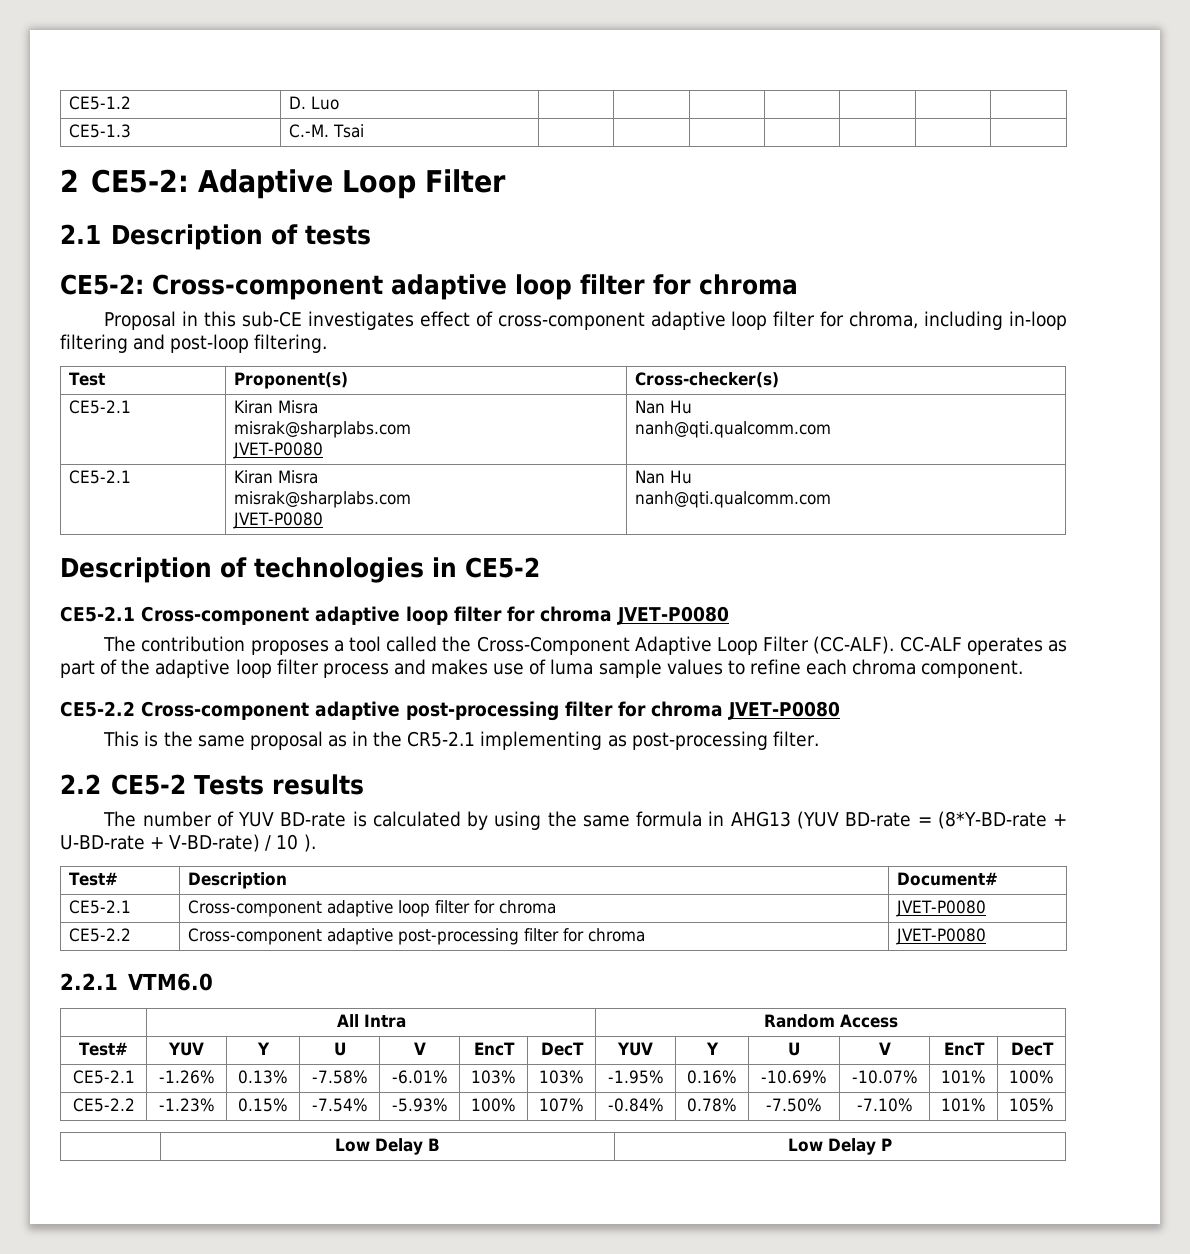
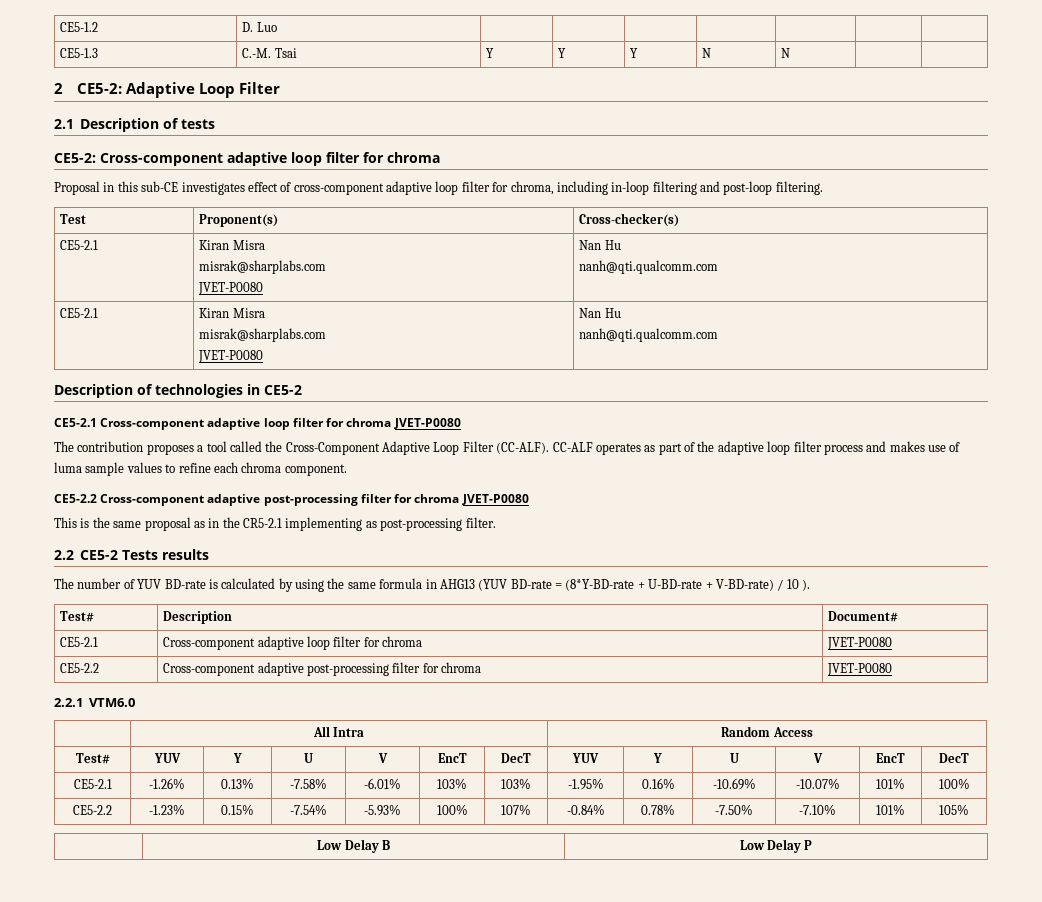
(365, 131) | | | | -> [486,48,495,58] [558,48,567,58] [630,48,639,58] [702,48,712,58] [781,48,791,58] Y | Y | Y | N | N

